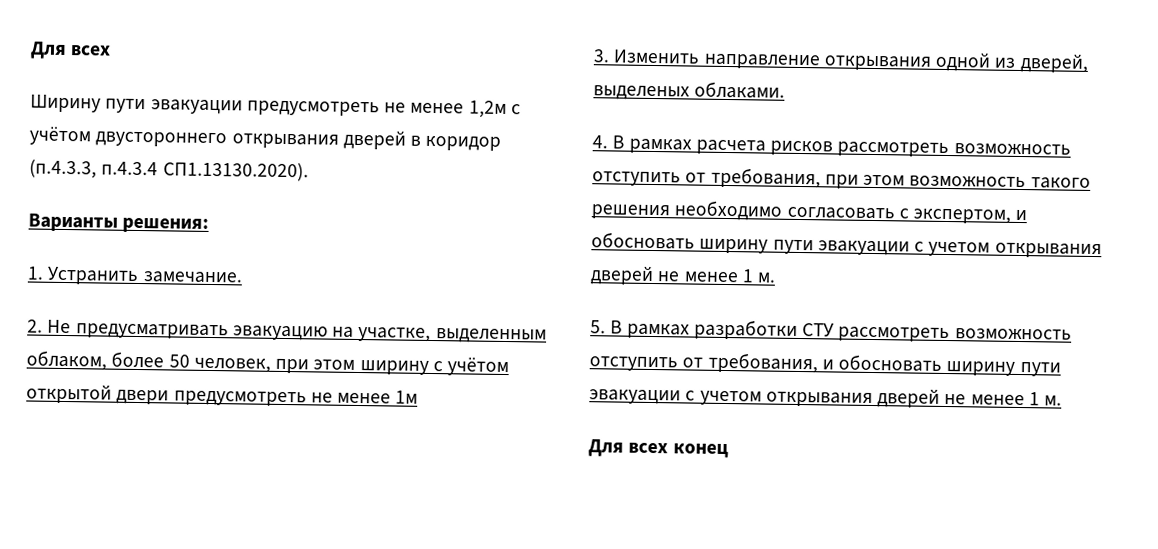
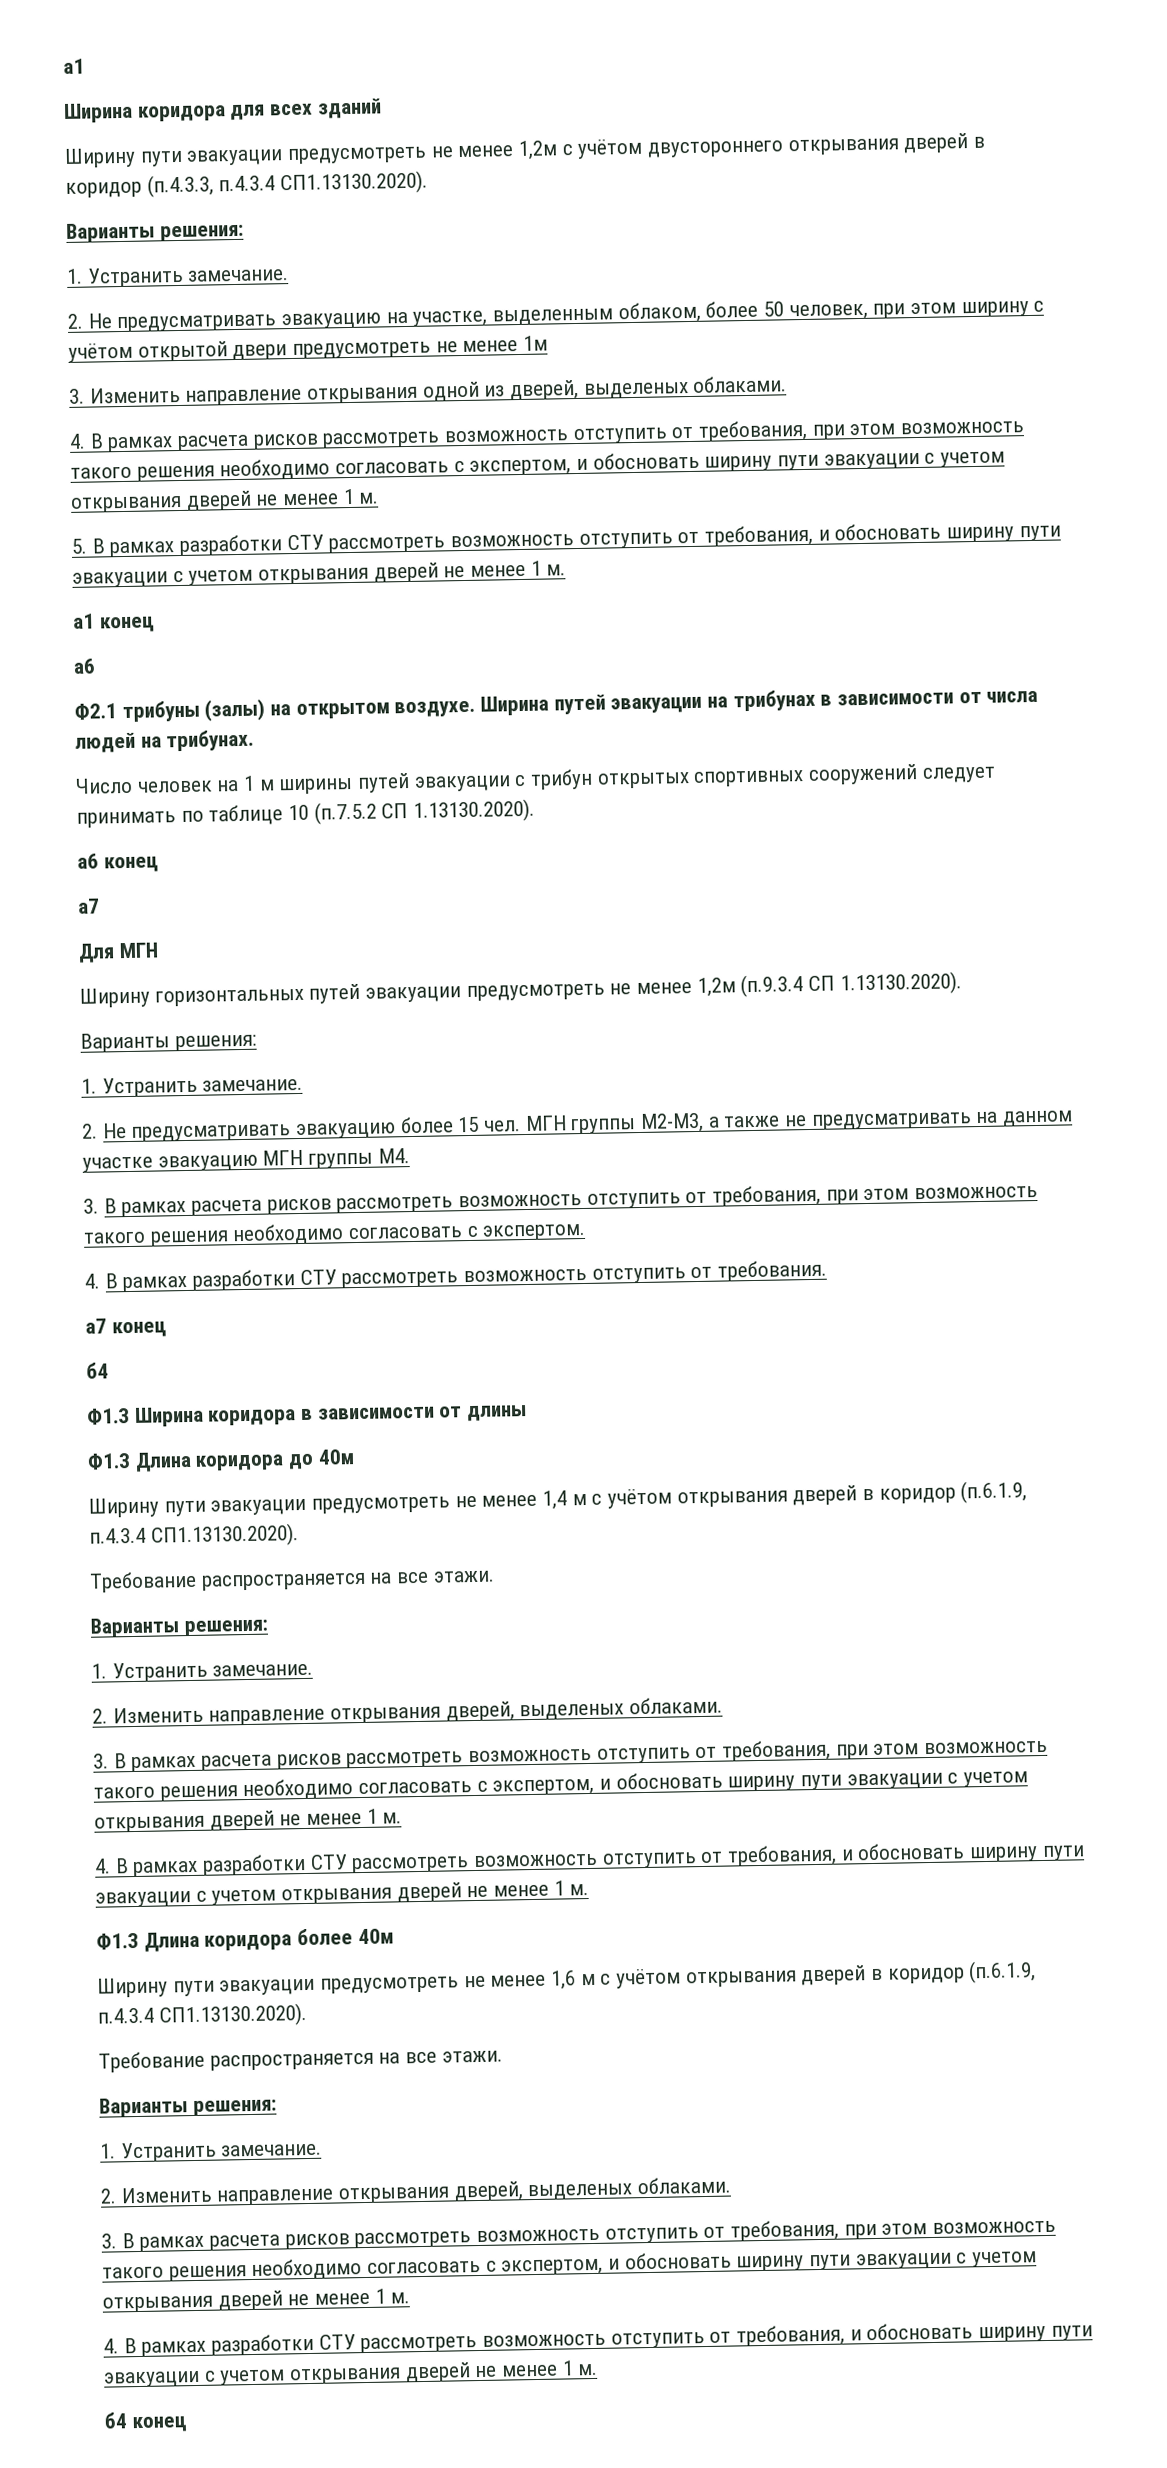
[30,41,112,59] Для всех -> [63,58,85,74] [64,98,382,123] а1 // Ширина коридора для всех зданий
[588,439,669,457] Для всех -> [72,613,154,633] [73,658,96,674] [74,689,1039,723] [75,729,255,753] [75,764,996,795] [76,798,536,828] [77,853,158,873] [78,898,100,914] [78,942,159,963] [79,971,962,1008] [80,1032,257,1053] [81,1076,304,1098] [81,1110,1074,1142] [82,1148,410,1173] [83,1184,1039,1218] [83,1223,587,1247] [84,1259,828,1293] [85,1318,166,1338] [86,1362,109,1379] [87,1405,528,1427] [87,1449,355,1472] [88,1480,1028,1518] [89,1523,299,1548] [89,1570,495,1593] [90,1617,269,1638] [91,1661,314,1683] [92,1696,724,1726] [93,1739,1049,1773] [93,1771,1029,1802] [94,1808,403,1833] [94,1842,1085,1878] [95,1880,590,1908] [96,1928,394,1952] [97,1960,1037,1998] [97,2003,307,2028] [98,2050,503,2073] [99,2097,277,2118] [99,2141,323,2163] [100,2176,732,2206] [101,2219,1057,2252] [102,2251,1038,2282] [102,2288,411,2313] [103,2322,1093,2357] [103,2360,599,2388] [104,2412,127,2429] а1 конец // а6 // Ф2.1 трибуны (залы) на открытом воздухе. Ширина путей эвакуации на трибунах в зависимости от числа людей на трибунах. // Число человек на 1 м ширины путей эвакуации с трибун открытых спортивных сооружений следует принимать по таблице 10 (п.7.5.2 СП 1.13130.2020). // а6 конец // а7 // Для МГН // Ширину горизонтальных путей эвакуации предусмотреть не менее 1,2м (п.9.3.4 СП 1.13130.2020). // Варианты решения: // 1. Устранить замечание. // 2. Не предусматривать эвакуацию более 15 чел. МГН группы М2-М3, а также не предусматривать на данном участке эвакуацию МГН группы М4. // 3. В рамках расчета рисков рассмотреть возможность отступить от требования, при этом возможность такого решения необходимо согласовать с экспертом. // 4. В рамках разработки СТУ рассмотреть возможность отступить от требования. // а7 конец // б4 // Ф1.3 Ширина коридора в зависимости от длины // Ф1.3 Длина коридора до 40м // Ширину пути эвакуации предусмотреть не менее 1,4 м с учётом открывания дверей в коридор (п.6.1.9, п.4.3.4 СП1.13130.2020). // Требование распространяется на все этажи. // Варианты решения: // 1. Устранить замечание. // 2. Изменить направление открывания дверей, выделеных облаками. // 3. В рамках расчета рисков рассмотреть возможность отступить от требования, при этом возможность такого решения необходимо согласовать с экспертом, и обосновать ширину пути эвакуации с учетом открывания дверей не менее 1 м. // 4. В рамках разработки СТУ рассмотреть возможность отступить от требования, и обосновать ширину пути эвакуации с учетом открывания дверей не менее 1 м. // Ф1.3 Длина коридора более 40м // Ширину пути эвакуации предусмотреть не менее 1,6 м с учётом открывания дверей в коридор (п.6.1.9, п.4.3.4 СП1.13130.2020). // Требование распространяется на все этажи. // Варианты решения: // 1. Устранить замечание. // 2. Изменить направление открывания дверей, выделеных облаками. // 3. В рамках расчета рисков рассмотреть возможность отступить от требования, при этом возможность такого решения необходимо согласовать с экспертом, и обосновать ширину пути эвакуации с учетом открывания дверей не менее 1 м. // 4. В рамках разработки СТУ рассмотреть возможность отступить от требования, и обосновать ширину пути эвакуации с учетом открывания дверей не менее 1 м. // б4

